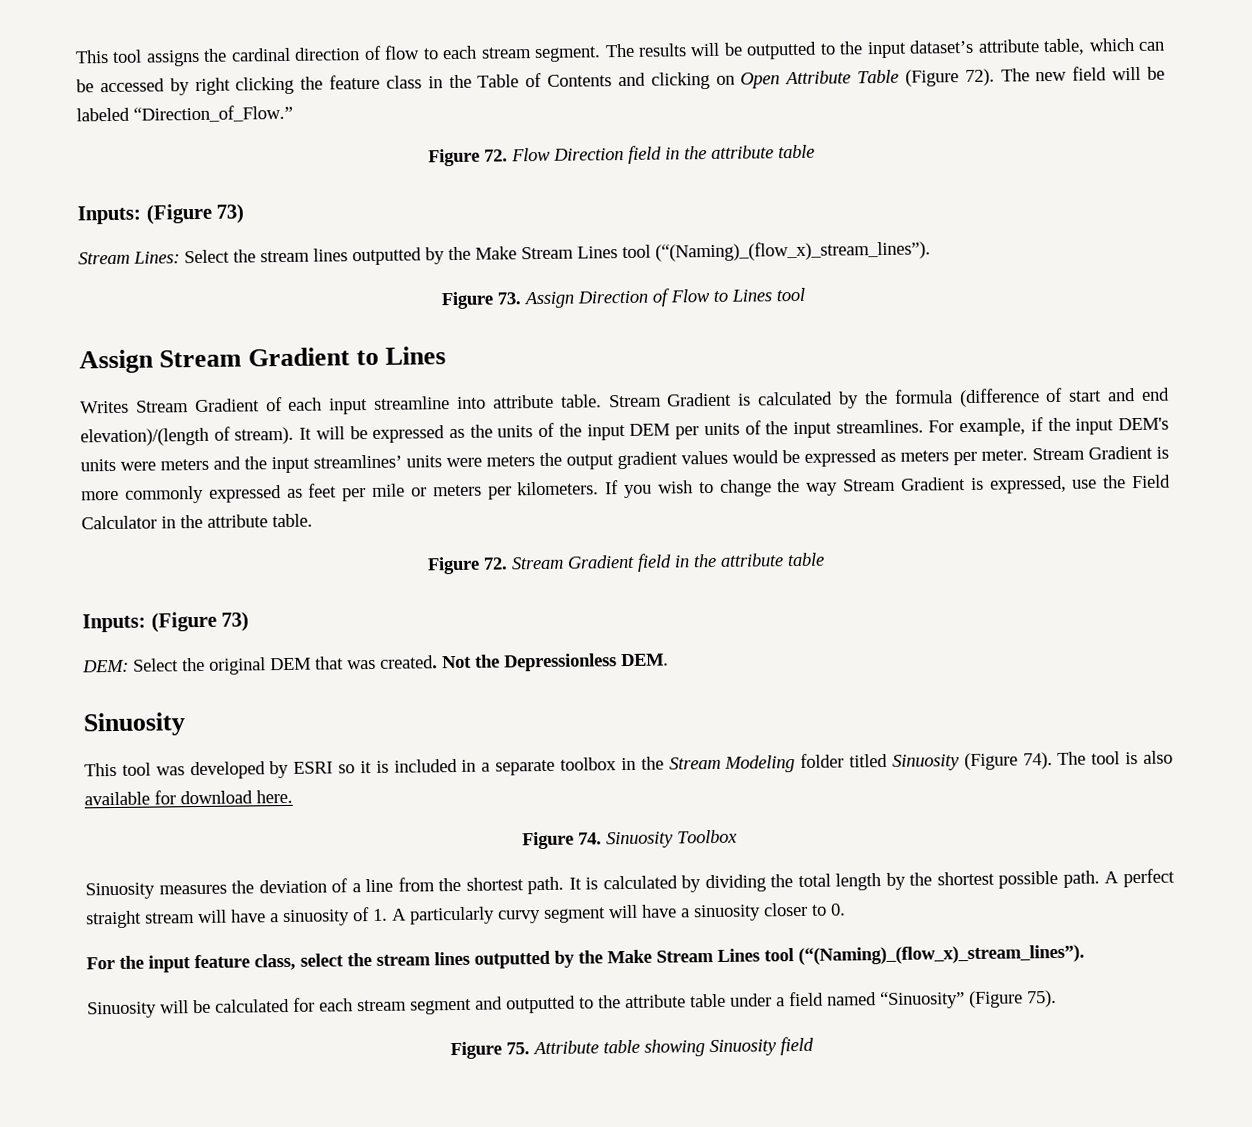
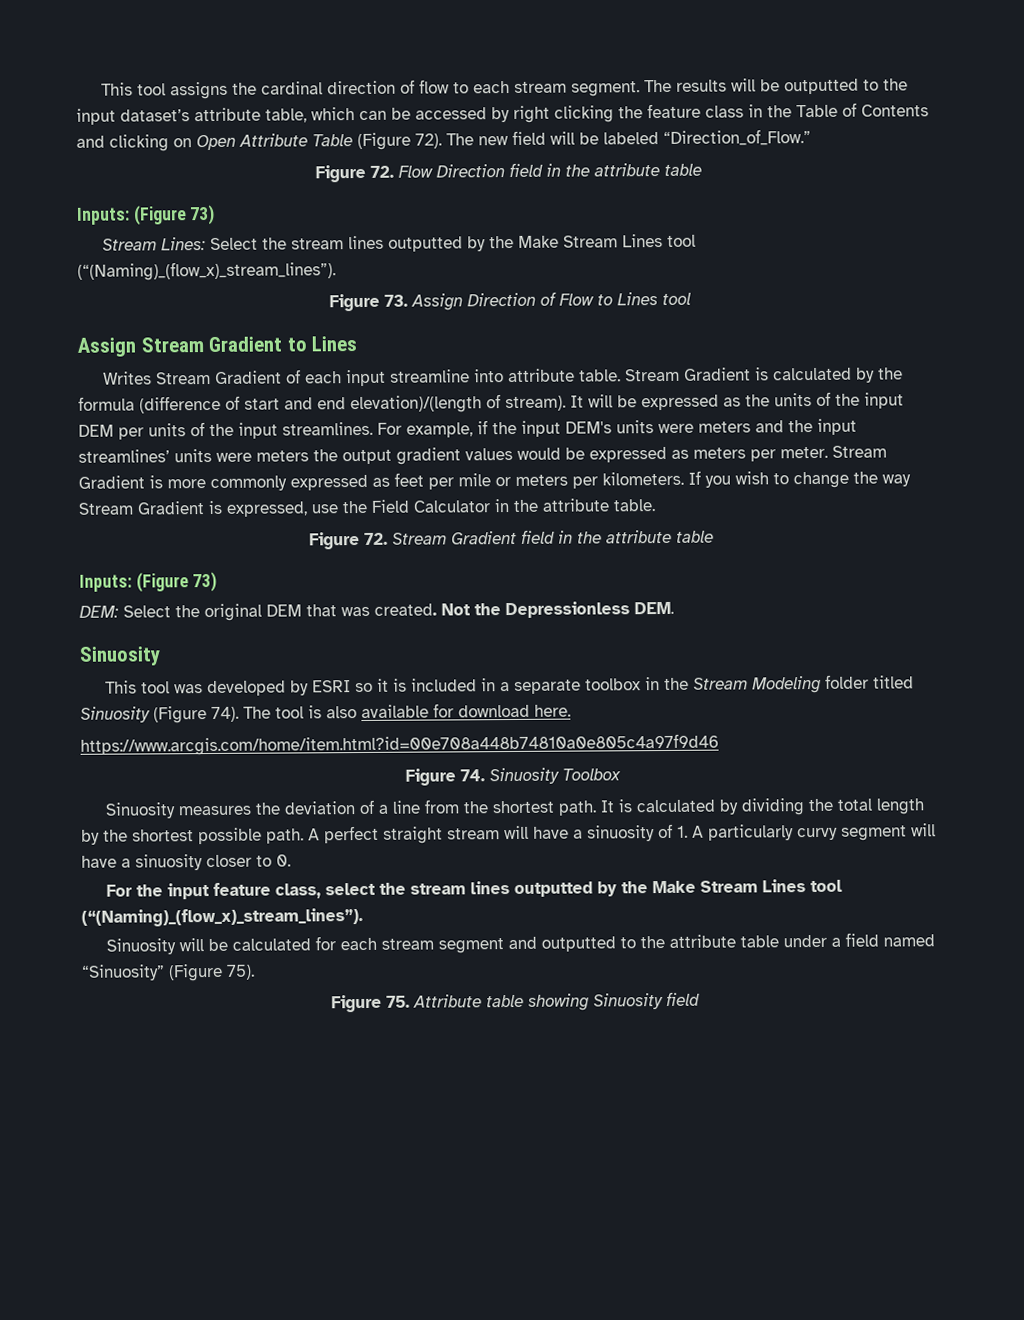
(293, 796) none -> [80,733,719,756] // https://www.arcgis.com/home/item.html?id=00e708a448b74810a0e805c4a97f9d46

